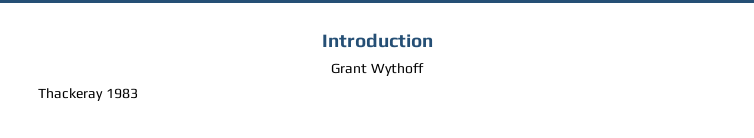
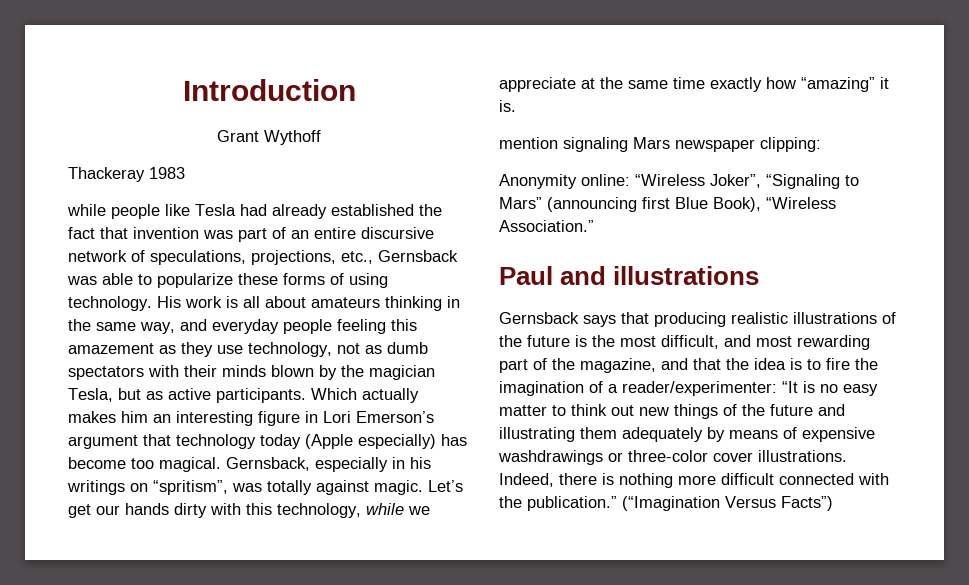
(138, 93) none -> [67,204,442,219] [68,227,434,242] [68,250,458,265] [67,273,388,288] [68,296,460,311] [68,319,417,334] [68,342,428,357] [68,365,435,380] [68,388,419,403] [68,411,434,426] [68,434,467,449] [68,457,431,472] [67,480,463,495] [68,503,430,518] [499,77,889,92] [499,100,516,112] [499,137,821,152] [499,174,859,189] [499,197,836,212] [499,220,594,232] [499,266,760,285] [499,312,896,327] [499,335,870,350] [499,358,878,373] [499,381,878,396] [499,404,845,419] [499,427,875,442] [498,450,847,465] [499,473,889,488] [499,496,833,511] // while people like Tesla had already established the fact that invention was part of an entire discursive network of speculations, projections, etc., Gernsback was able to popularize these forms of using technology. His work is all about amateurs thinking in the same way, and everyday people feeling this amazement as they use technology, not as dumb spectators with their minds blown by the magician Tesla, but as active participants. Which actually makes him an interesting figure in Lori Emerson’s argument that technology today (Apple especially) has become too magical. Gernsback, especially in his writings on “spritism”, was totally against magic. Let’s get our hands dirty with this technology, while we appreciate at the same time exactly how “amazing” it is. // mention signaling Mars newspaper clipping: // Anonymity online: “Wireless Joker”, “Signaling to Mars” (announcing first Blue Book), “Wireless Association.” // Paul and illustrations // Gernsback says that producing realistic illustrations of the future is the most difficult, and most rewarding part of the magazine, and that the idea is to fire the imagination of a reader/experimenter: “It is no easy matter to think out new things of the future and illustrating them adequately by means of expensive washdrawings or three-color cover illustrations. Indeed, there is nothing more difficult connected with the publication.” (“Imagination Versus Facts”)

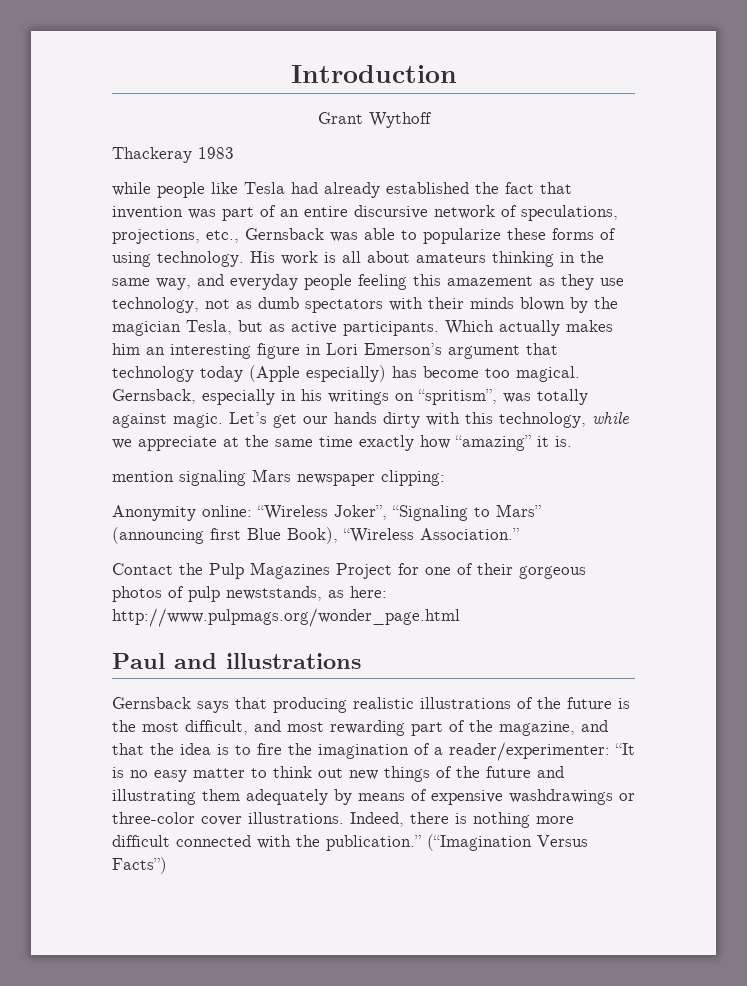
(594, 226) none -> [112,562,586,579] [112,586,387,602] [112,608,460,627] // Contact the Pulp Magazines Project for one of their gorgeous photos of pulp newststands, as here: http://www.pulpmags.org/wonder_page.html

